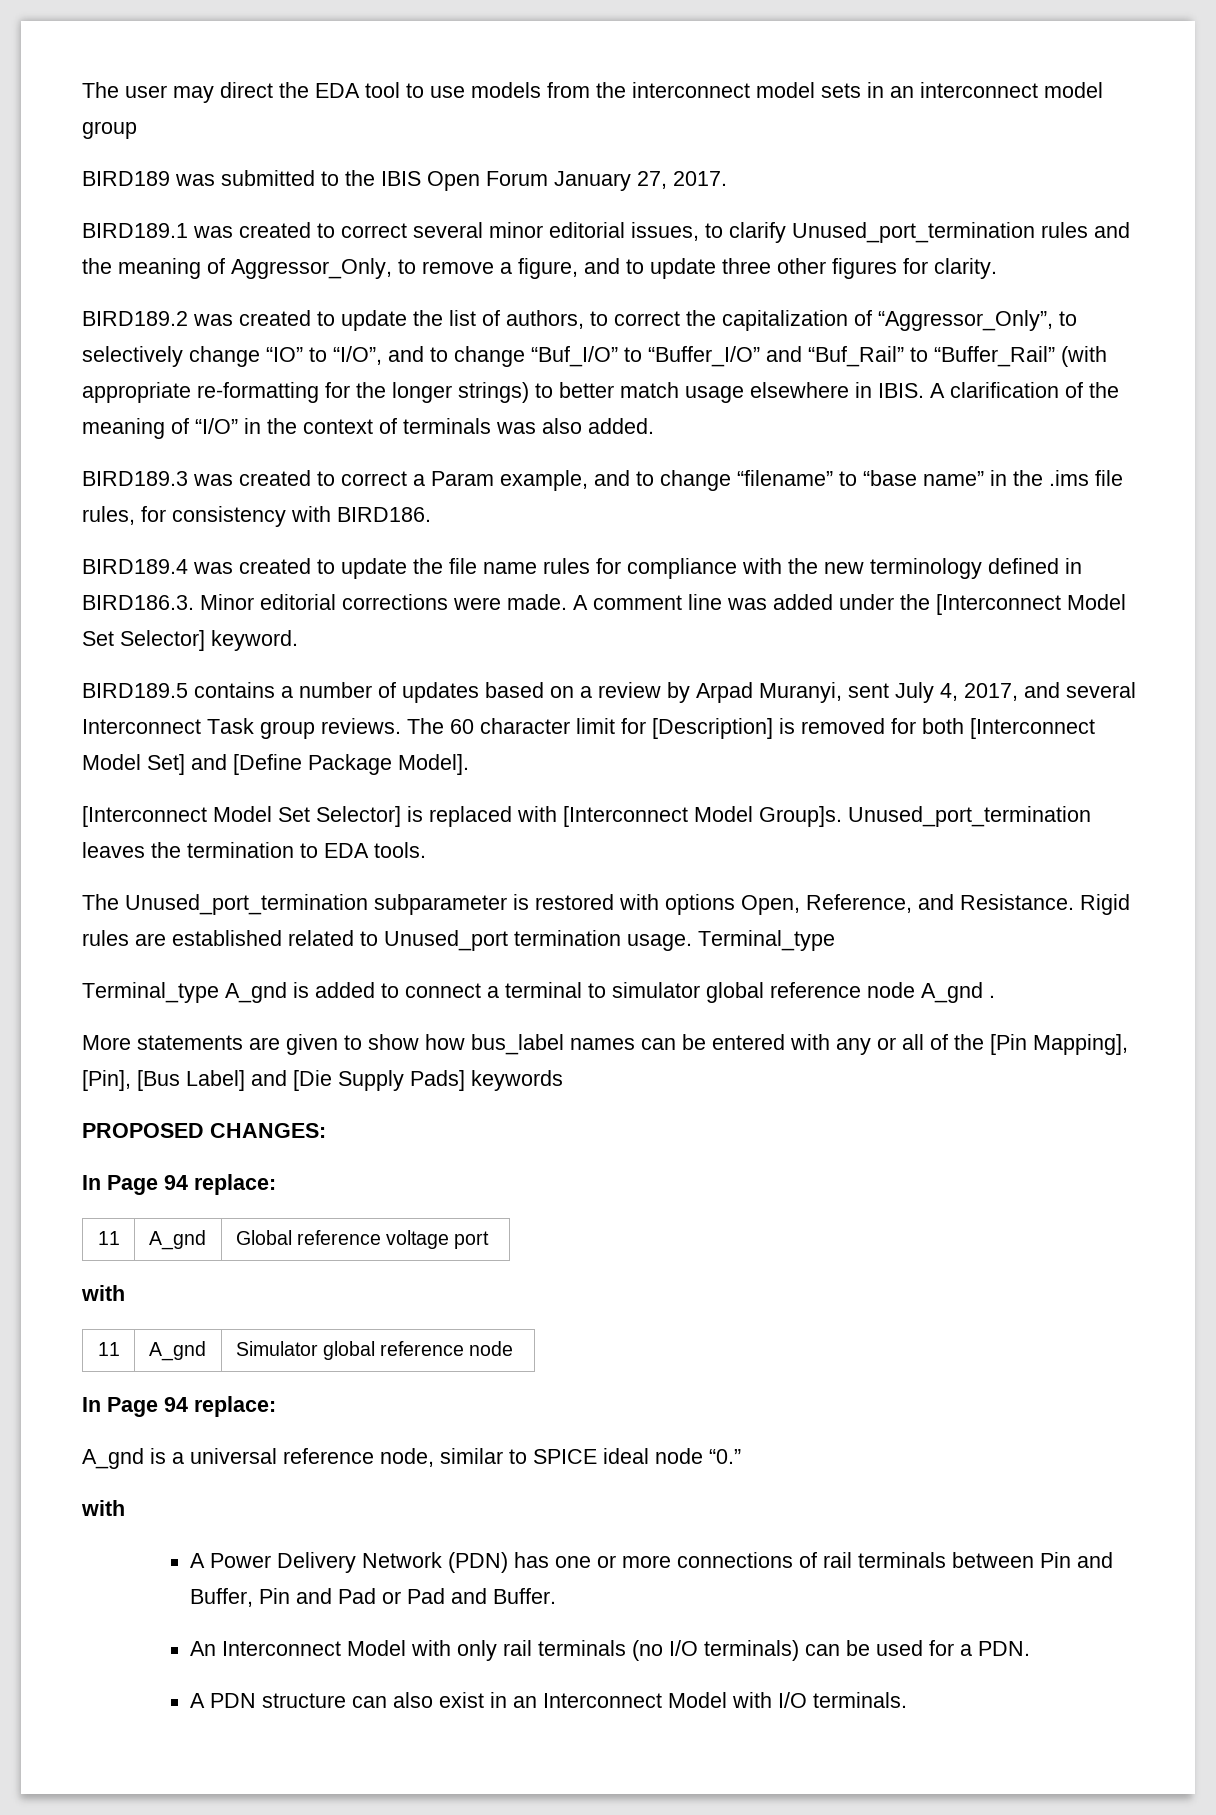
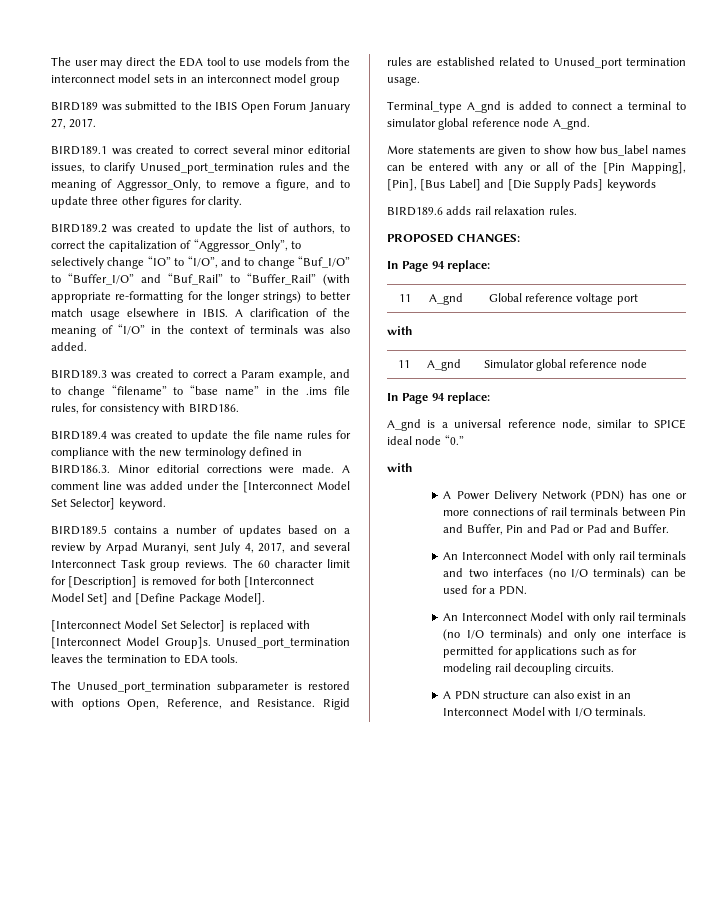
[698,930,835,951] Terminal_type -> (420, 81) none
[921,982,995,1003] A_gnd . -> [552,118,590,130] A_gnd.
(563, 1080) none -> [387,206,577,216] // BIRD189.6 adds rail relaxation rules.
(627, 1648) none -> [443,568,544,578] and two interfaces
(1031, 1648) none -> [443,612,686,624] [443,629,686,641] [443,646,638,658] [443,663,614,675] // An Interconnect Model with only rail terminals (no I/O terminals) and only one interface is permitted for applications such as for modeling rail decoupling circuits.

